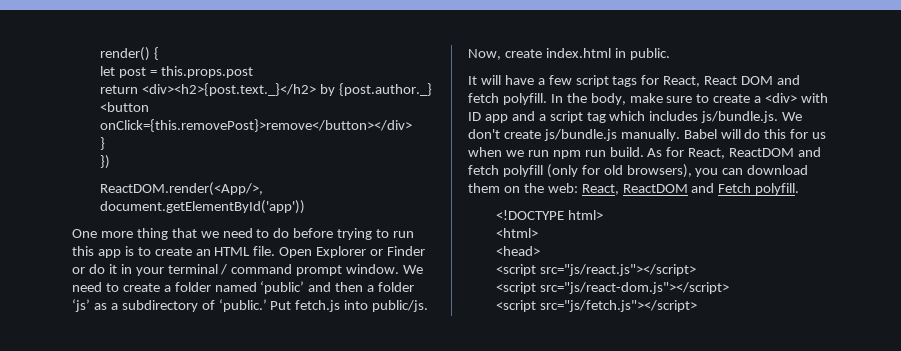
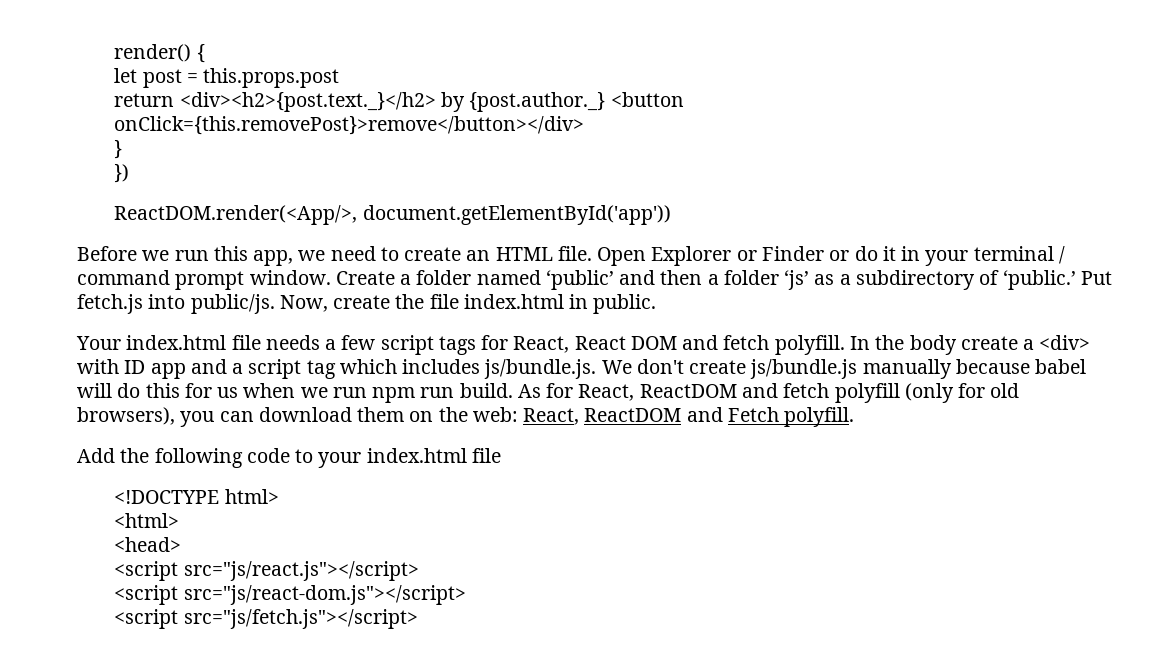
[72,228,415,240] [72,246,134,258] One more thing that we need to do before trying to run this app is -> [77,246,376,266] Before we run this app, we need
[403,265,424,274] [72,282,160,292] We need to create -> [335,271,395,285] Create
(542, 53) none -> [395,294,459,309] the file
[468,75,534,85] It will have -> [76,335,320,350] Your index.html file needs
[590,93,710,105] body, make sure to -> [909,335,957,355] body
[620,129,717,141] manually. Babel -> [862,359,1087,379] manually because babel
(800, 189) none -> [77,448,501,468] // Add the following code to your index.html file

